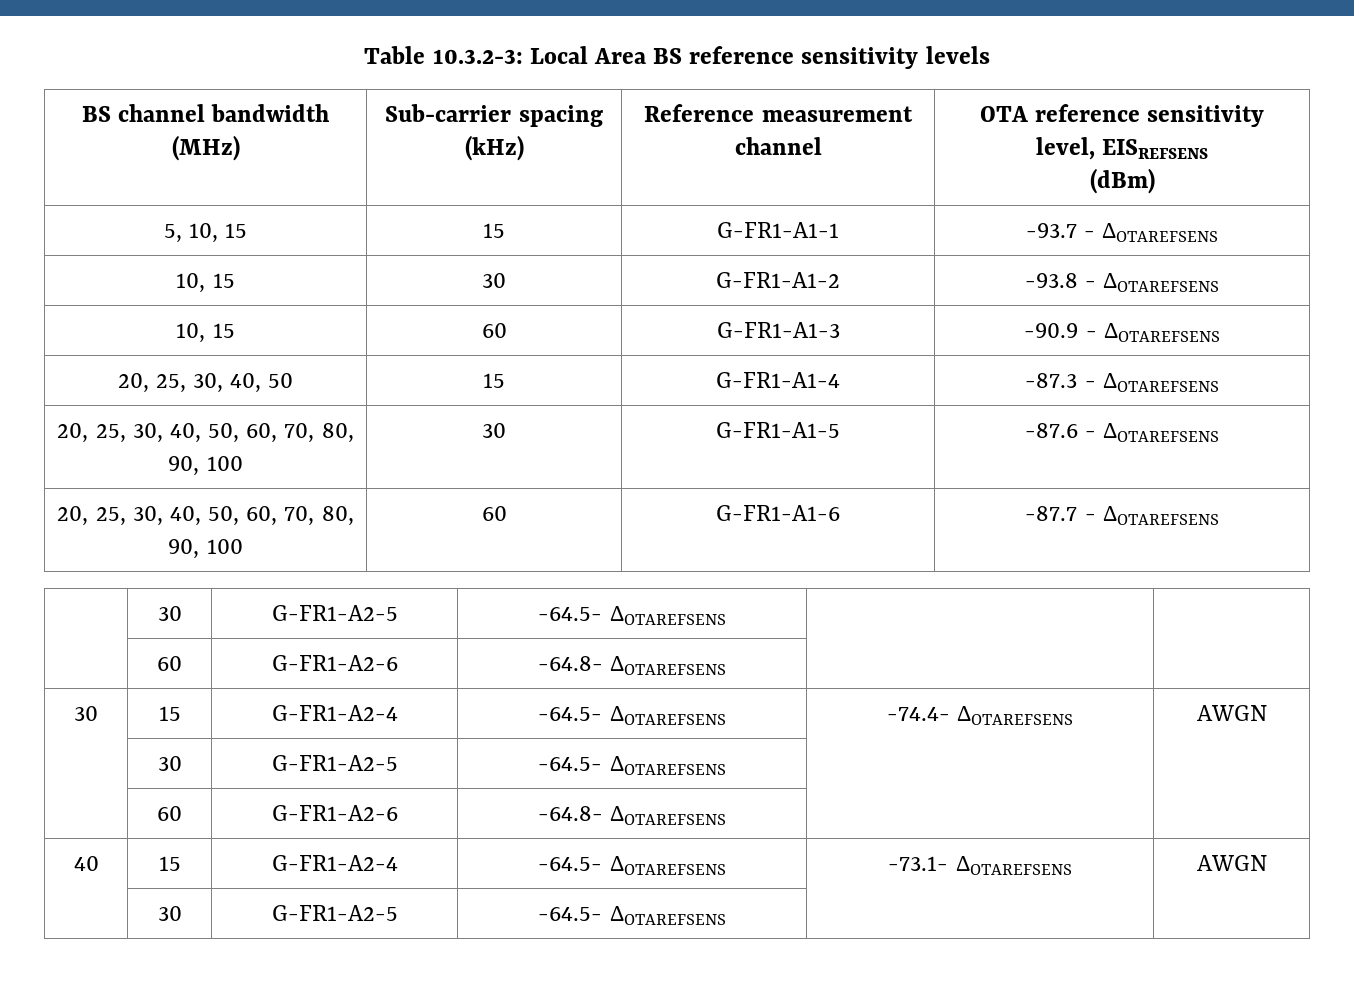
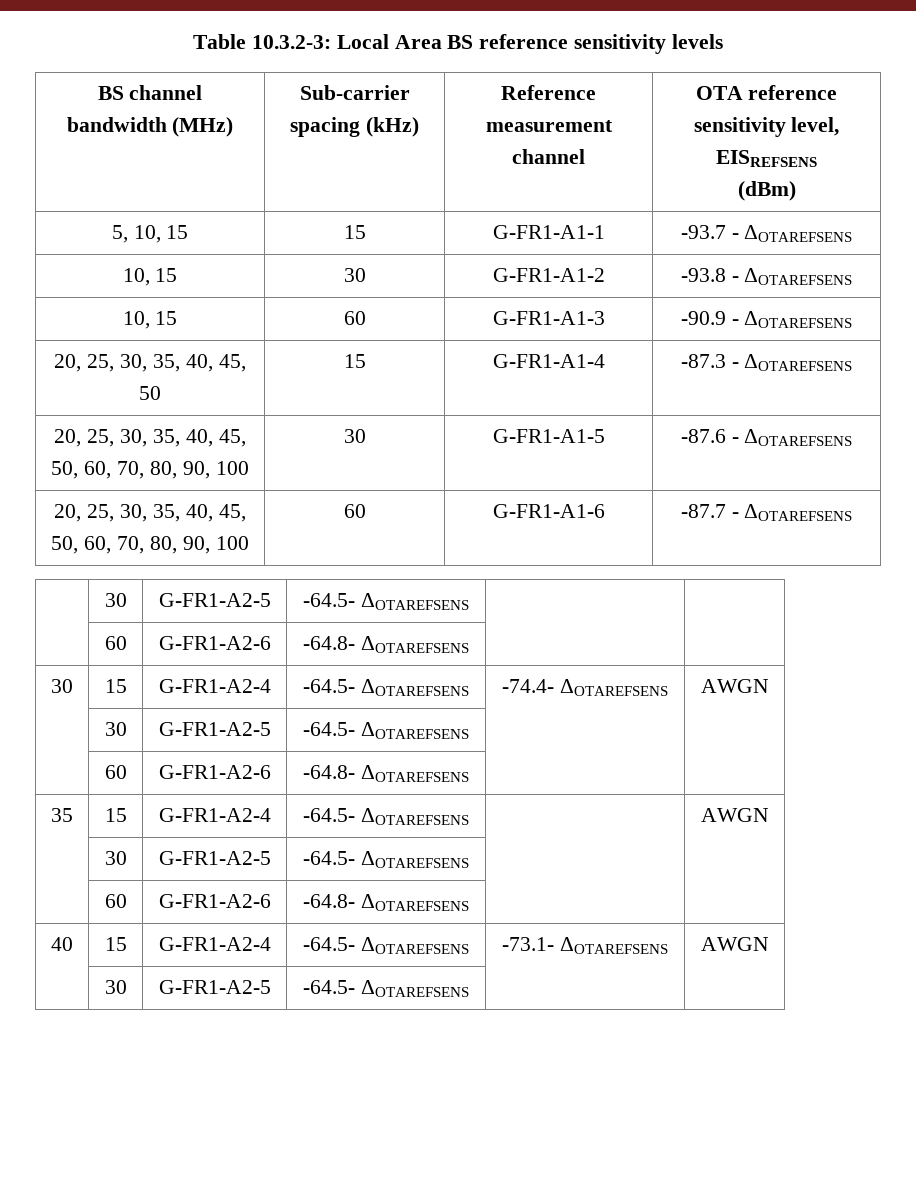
[230,373,262,393] 40, -> [152,354,246,372] 35, 40, 45,
[169,423,201,443] 40, -> [152,429,246,447] 35, 40, 45,
[169,506,201,526] 40, -> [152,504,246,522] 35, 40, 45,
(727, 815) none -> [51,808,73,822] [104,808,127,822] [158,808,271,822] [303,808,469,825] [700,808,769,822] [104,851,127,865] [158,851,271,865] [303,851,469,868] [104,894,127,908] [158,894,271,908] [303,894,469,911] // 35 | 15 | G-FR1-A2-4 | -64.5- ΔOTAREFSENS | | AWGN // | 30 | G-FR1-A2-5 | -64.5- ΔOTAREFSENS | | // | 60 | G-FR1-A2-6 | -64.8- ΔOTAREFSENS | |

